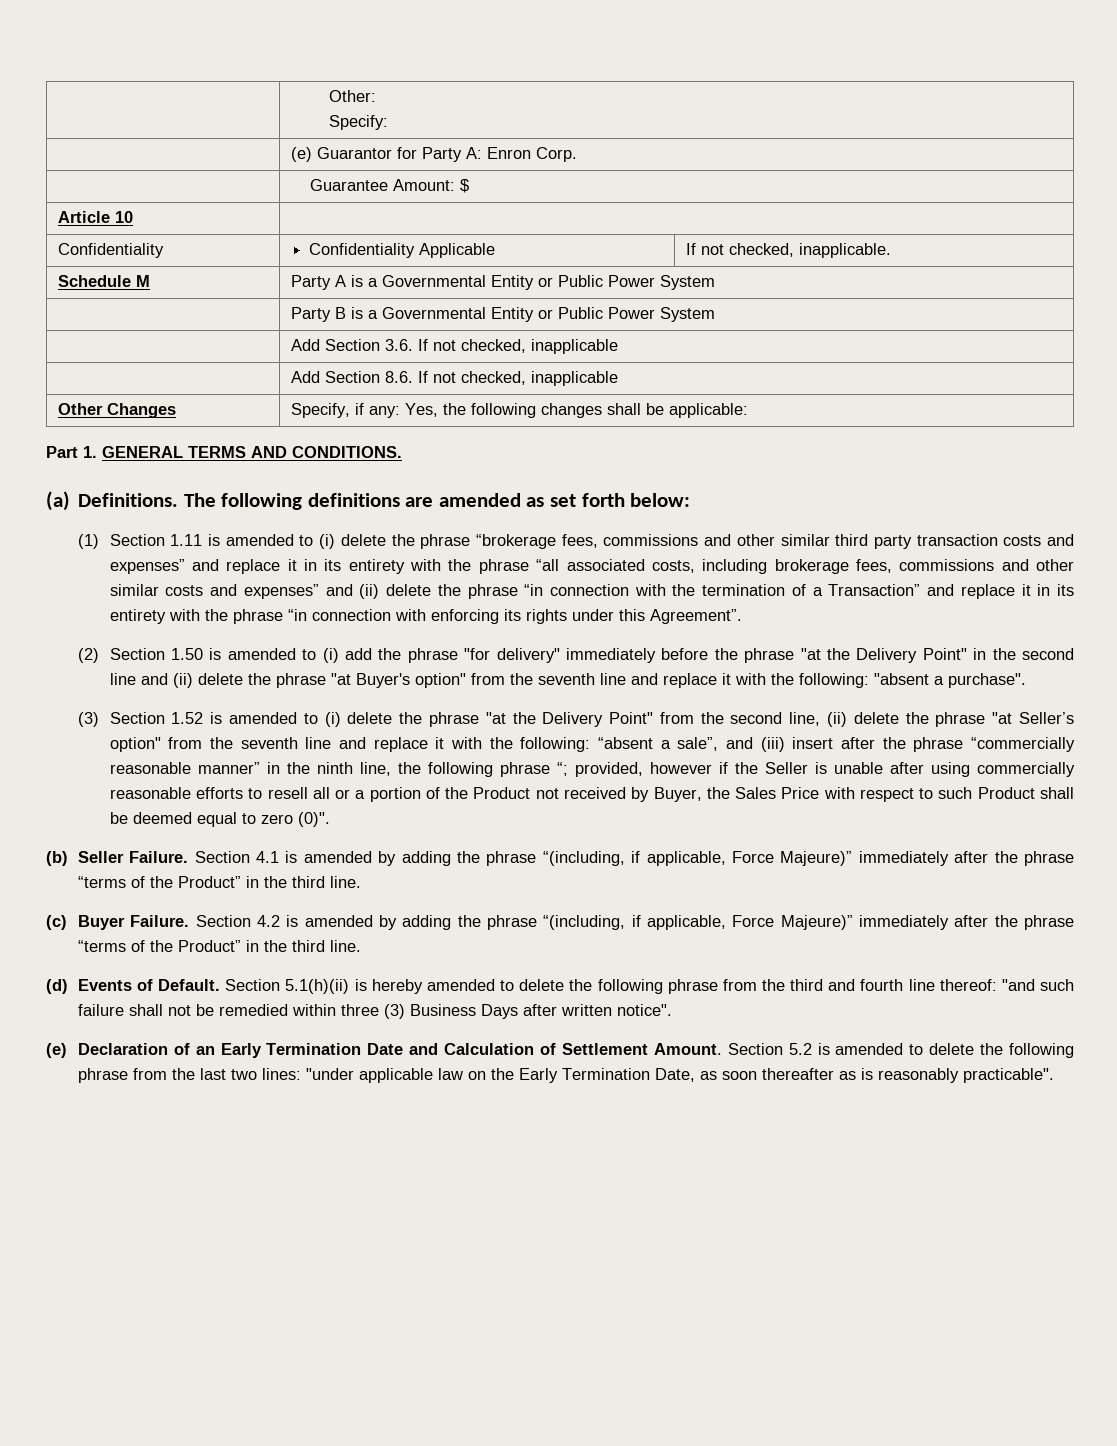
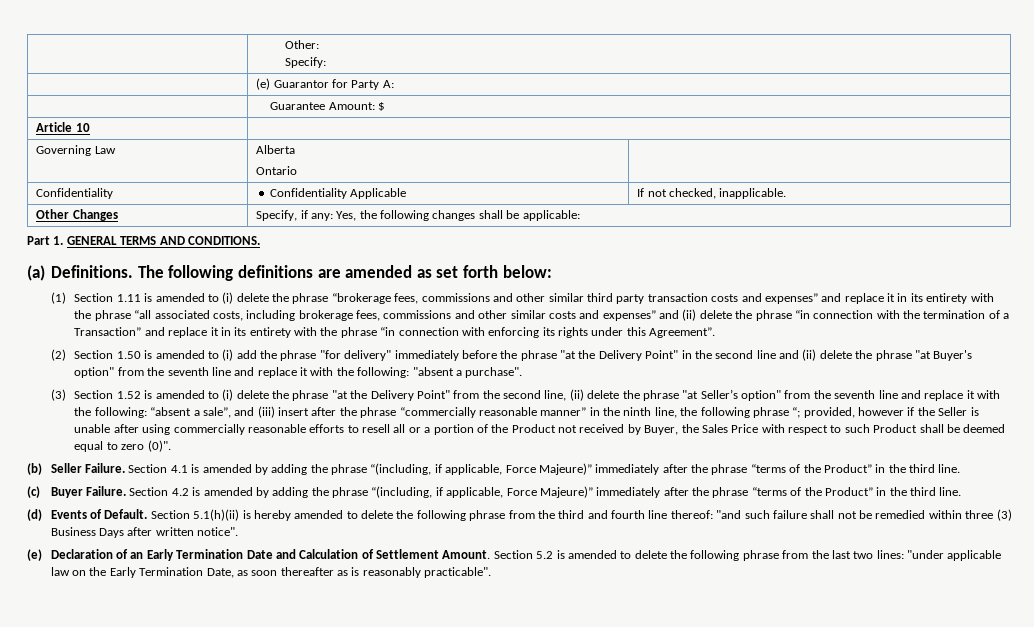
[487,147,578,162] Enron Corp. -> (394, 84) none
(134, 217) none -> [36,145,116,156] [256,145,296,154] [256,166,298,175] // Governing Law | Alberta // Ontario |
[58,275,151,287] [291,275,716,290] [291,307,716,322] [291,339,619,354] [291,371,619,386] // Schedule M | Party A is a Governmental Entity or Public Power System // | Party B is a Governmental Entity or Public Power System // | Add Section 3.6. If not checked, inapplicable // | Add Section 8.6. If not checked, inapplicable -> (787, 193) none

